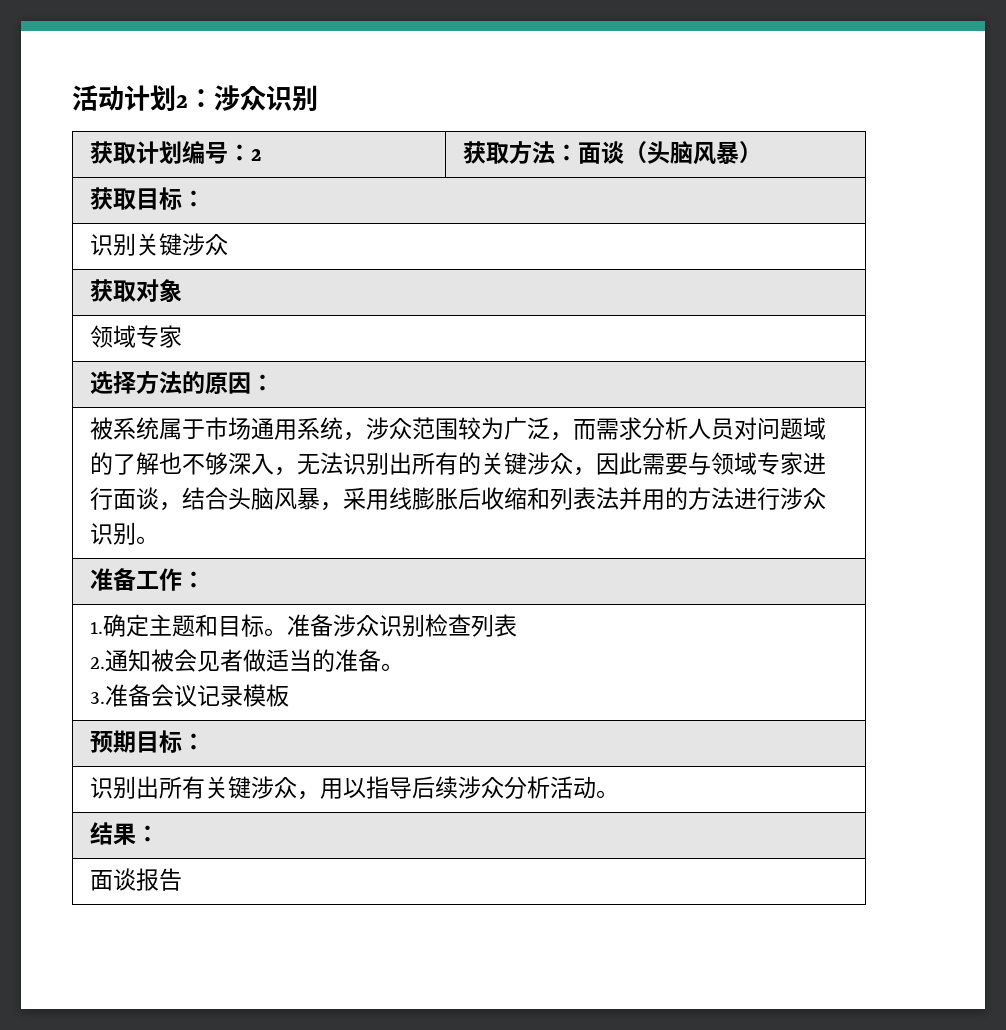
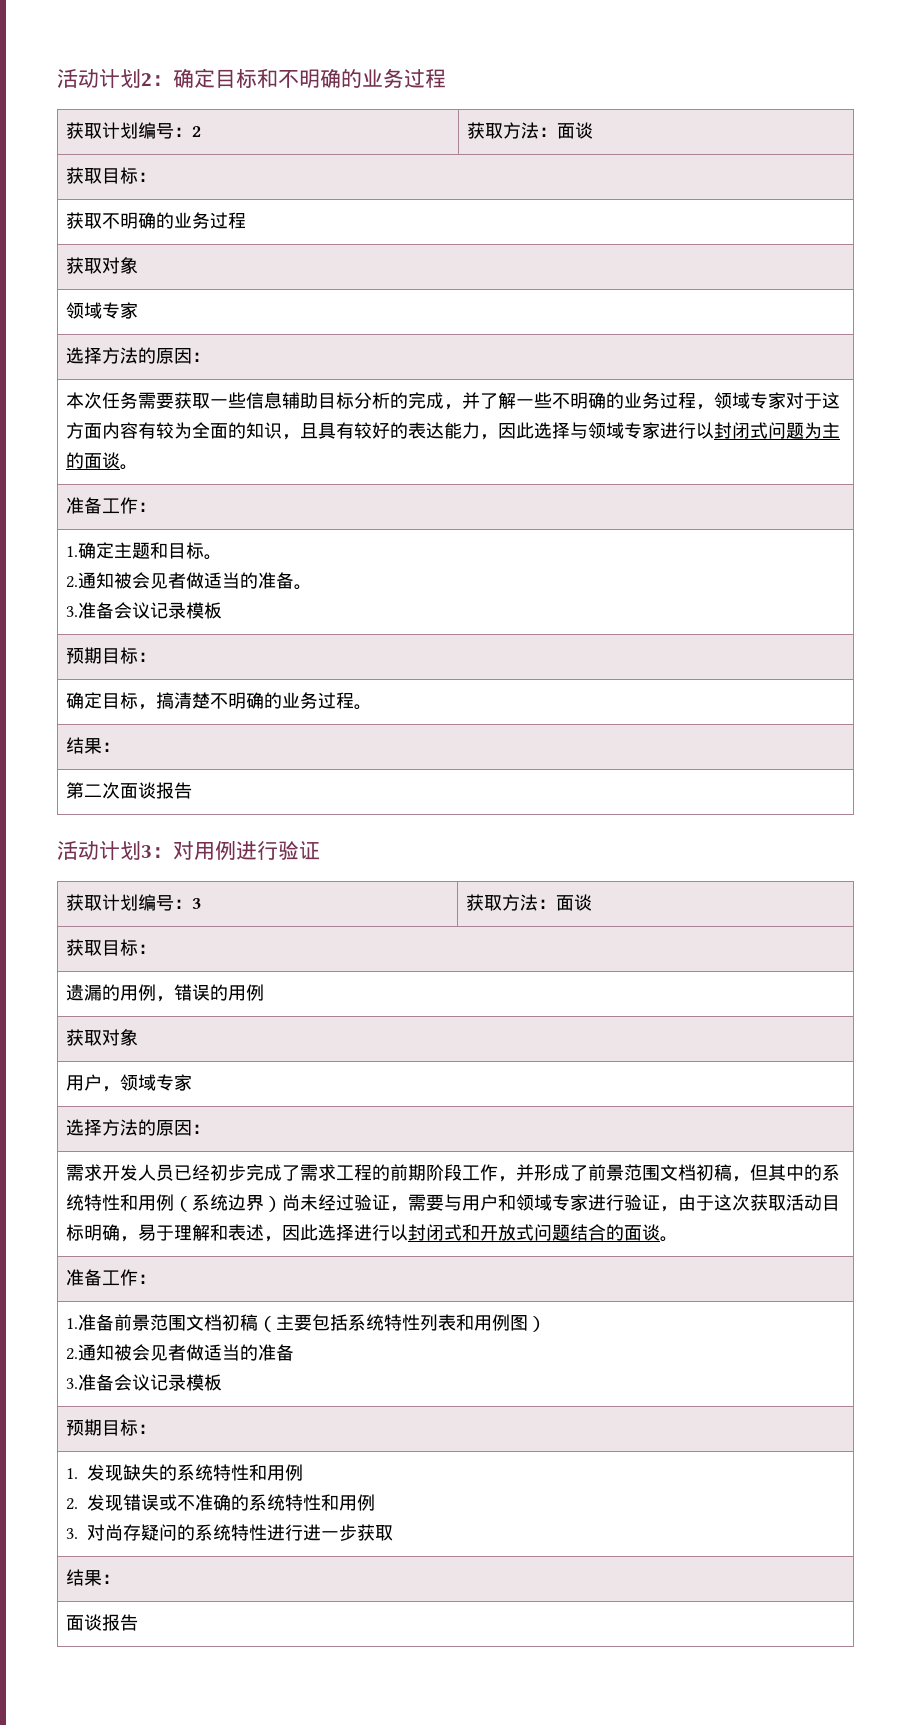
[214,85,318,112] 涉众识别 -> [173,68,446,88] 确定目标和不明确的业务过程
[624,141,763,165] [90,187,206,210] [90,233,229,256] （头脑风暴） // 获取目标： // 识别关键涉众 -> [65,167,156,184] [65,212,246,229] // 获取目标： // 获取不明确的业务过程
[90,417,827,441] [90,452,827,476] [90,487,827,511] [90,522,137,545] 被系统属于市场通用系统，涉众范围较为广泛，而需求分析人员对问题域的了解也不够深入，无法识别出所有的关键涉众，因此需要与领域专家进行面谈，结合头脑风暴，采用线膨胀后收缩和列表法并用的方法进行涉众识别 -> [65,392,840,410] [65,422,840,440] [65,452,120,469] 本次任务需要获取一些信息辅助目标分析的完成，并了解一些不明确的业务过程，领域专家对于这方面内容有较为全面的知识，且具有较好的表达能力，因此选择与领域专家进行以封闭式问题为主的面谈
[287,614,518,637] 准备涉众识别检查列表 -> (222, 557) none
[90,776,620,800] 识别出所有关键涉众，用以指导后续涉众分析活动。 -> [65,692,372,710] [65,737,120,754] [65,782,192,799] [57,841,320,861] [65,894,201,911] [465,894,592,911] [65,939,156,956] [65,984,264,1002] [65,1029,138,1046] [65,1074,192,1092] [65,1119,210,1136] [65,1164,840,1182] [65,1194,840,1212] [65,1224,678,1242] [65,1269,156,1286] [65,1314,546,1332] [65,1344,294,1361] [65,1374,222,1391] [65,1419,156,1436] [65,1464,303,1481] [65,1494,375,1511] [65,1524,393,1541] 确定目标，搞清楚不明确的业务过程。 // 结果： // 第二次面谈报告 // 活动计划3：对用例进行验证 // 获取计划编号：3 | 获取方法：面谈 // 获取目标： // 遗漏的用例，错误的用例 // 获取对象 // 用户，领域专家 // 选择方法的原因： // 需求开发人员已经初步完成了需求工程的前期阶段工作，并形成了前景范围文档初稿，但其中的系统特性和用例（系统边界）尚未经过验证，需要与用户和领域专家进行验证，由于这次获取活动目标明确，易于理解和表述，因此选择进行以封闭式和开放式问题结合的面谈。 // 准备工作： // 1.准备前景范围文档初稿（主要包括系统特性列表和用例图） // 2.通知被会见者做适当的准备 // 3.准备会议记录模板 // 预期目标： // 1.发现缺失的系统特性和用例 // 2.发现错误或不准确的系统特性和用例 // 3.对尚存疑问的系统特性进行进一步获取

